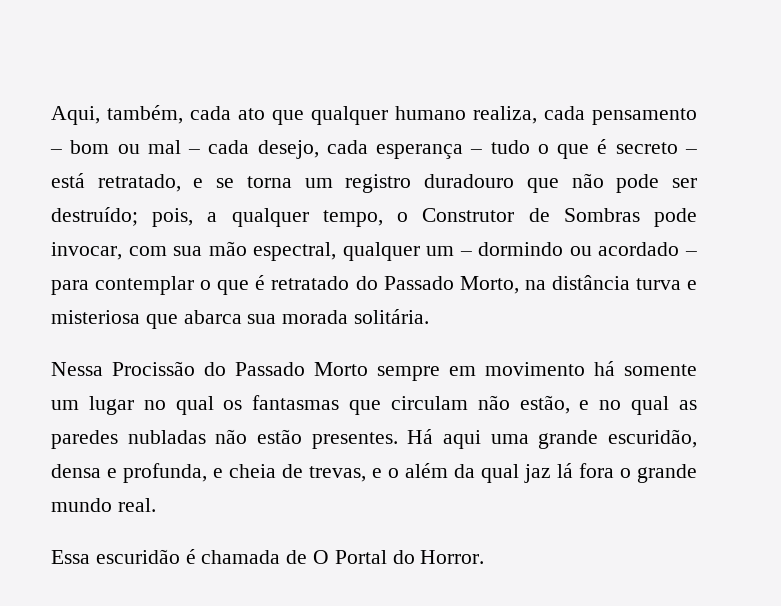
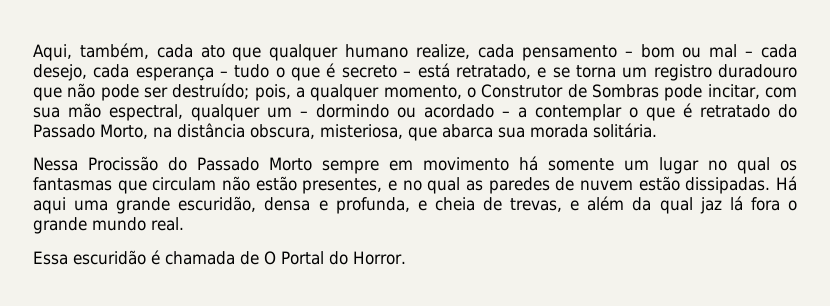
[473,106,537,124] realiza, -> [416,44,471,59] realize,
[322,210,383,227] tempo, -> [383,85,462,99] momento,
[51,242,122,260] invocar, -> [707,84,760,99] incitar,
[51,280,89,295] para -> [518,107,527,118] a
[635,278,697,290] [51,310,140,324] turva e misteriosa -> [250,124,403,139] obscura, misteriosa,
[519,395,570,414] estão, -> [255,176,383,194] estão presentes,
[127,429,398,449] nubladas não estão presentes. -> [555,176,771,194] de nuvem estão dissipadas.
[388,468,399,478] o -> (580, 205) none

